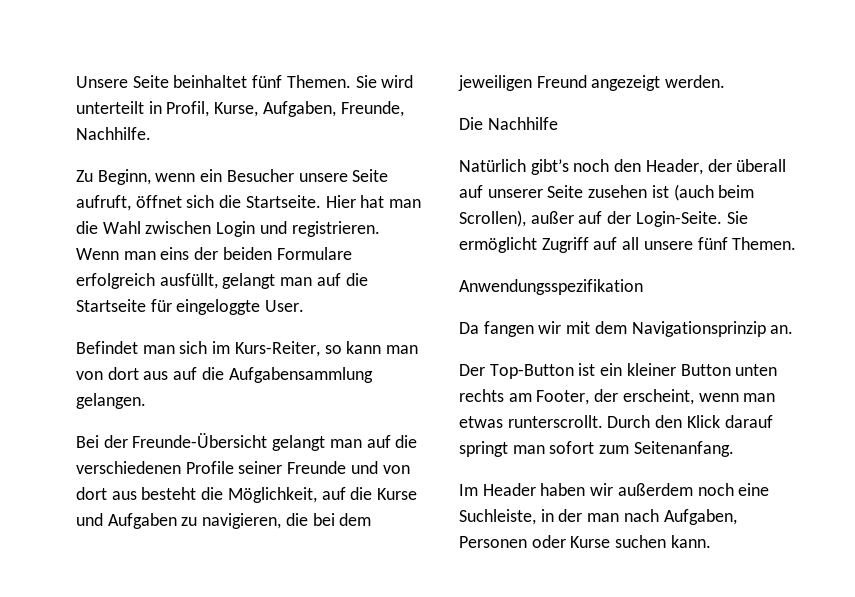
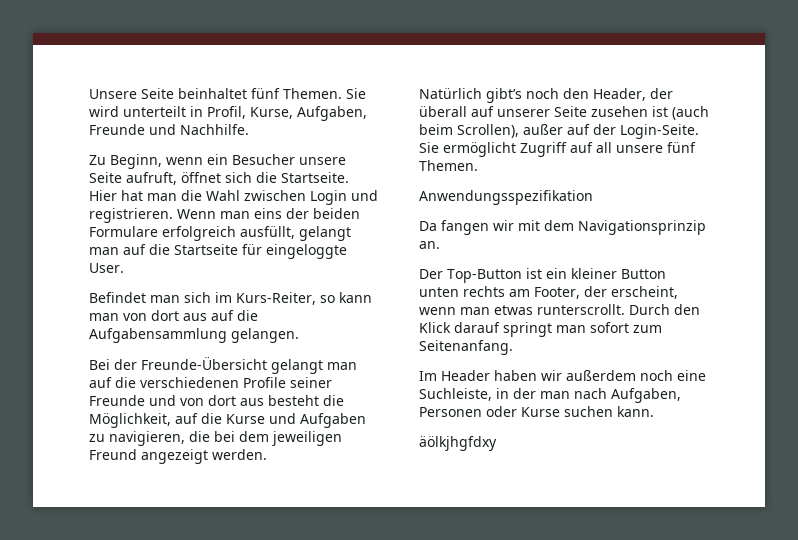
[340,101,404,117] Freunde, -> [89,124,176,135] Freunde und
[459,117,558,130] // Die Nachhilfe -> (267, 454) none
(711, 541) none -> [419,436,497,451] // äölkjhgfdxy

